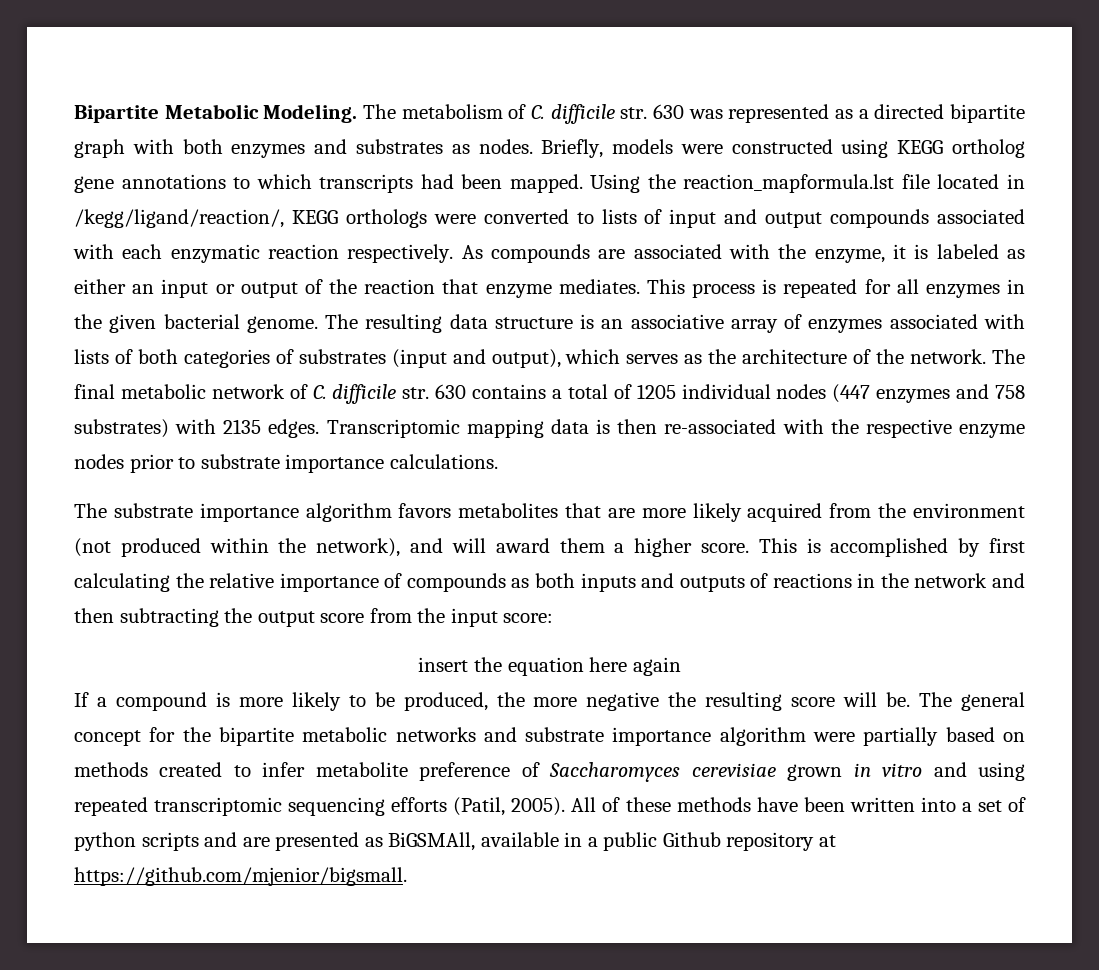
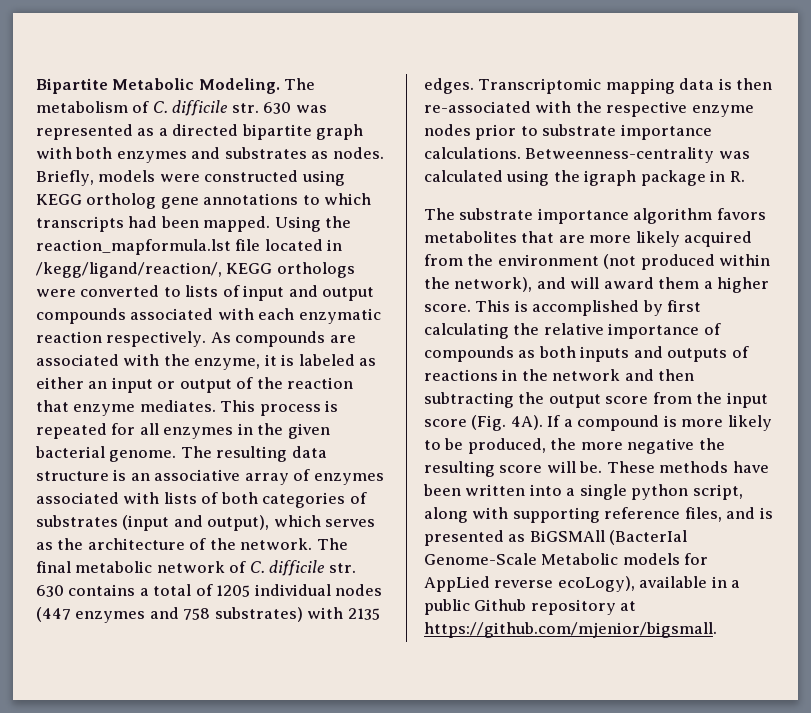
(498, 461) none -> [525,147,750,163] [424,170,745,186] Betweenness-centrality was calculated using the igraph package in R.
[503,613,554,623] [418,657,681,676] score: // insert the equation here again // -> [424,415,543,431] score (Fig. 4A).
[919,692,1026,711] [74,727,1025,746] [74,762,1025,782] [74,797,671,816] The general concept for the bipartite metabolic networks and substrate importance algorithm were partially based on methods created to infer metabolite preference of Saccharomyces cerevisiae grown in vitro and using repeated transcriptomic sequencing efforts (Patil, 2005). All of these -> [606,461,655,473] These
[977,797,1026,812] [74,832,476,851] set of python scripts and are presented as BiGSMAll, -> [579,484,743,500] [424,507,773,523] [424,530,688,546] [424,553,709,565] [424,576,635,592] single python script, along with supporting reference files, and is presented as BiGSMAll (BacterIal Genome-Scale Metabolic models for AppLied reverse ecoLogy),

